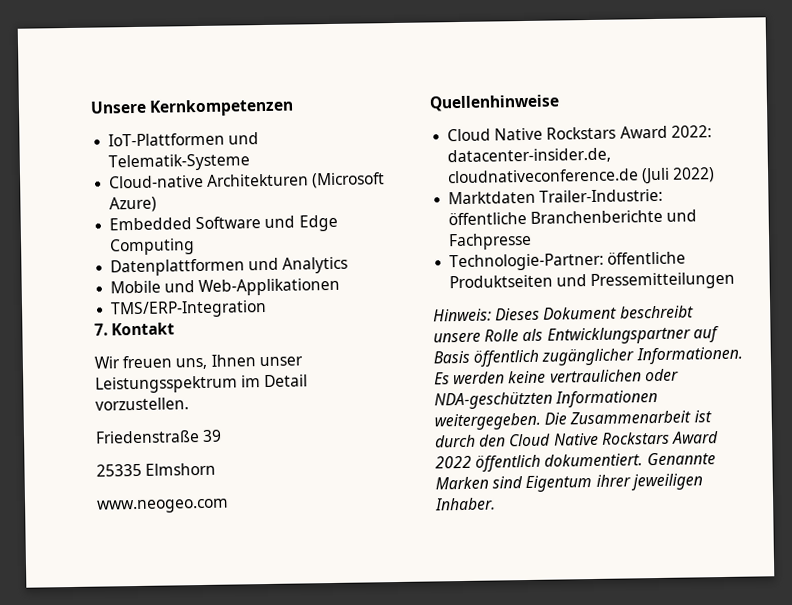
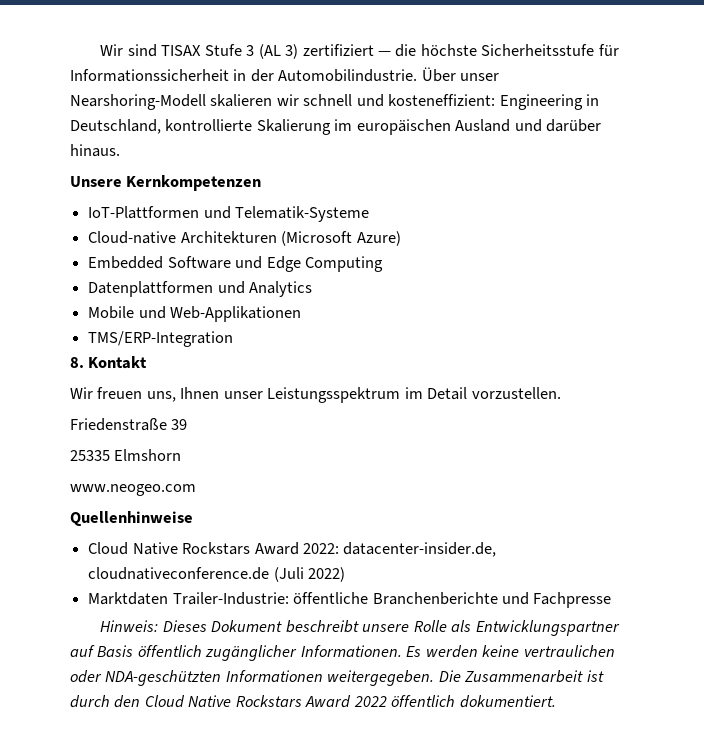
(90, 107) none -> [100,44,619,59] [70,67,500,82] [70,94,600,110] [70,119,602,135] [70,144,120,157] Wir sind TISAX Stufe 3 (AL 3) zertifiziert — die höchste Sicherheitsstufe für Informationssicherheit in der Automobilindustrie. Über unser Nearshoring-Modell skalieren wir schnell und kosteneffizient: Engineering in Deutschland, kontrollierte Skalierung im europäischen Ausland und darüber hinaus. //
[94,323,108,336] 7. -> [70,357,84,368] 8.
[449,251,687,272] [449,271,736,291] // Technologie-Partner: öffentliche Produktseiten und Pressemitteilungen -> (612, 600) none
[646,452,716,466] [435,473,703,493] [435,497,496,511] Genannte Marken sind Eigentum ihrer jeweiligen Inhaber. -> (556, 701) none

